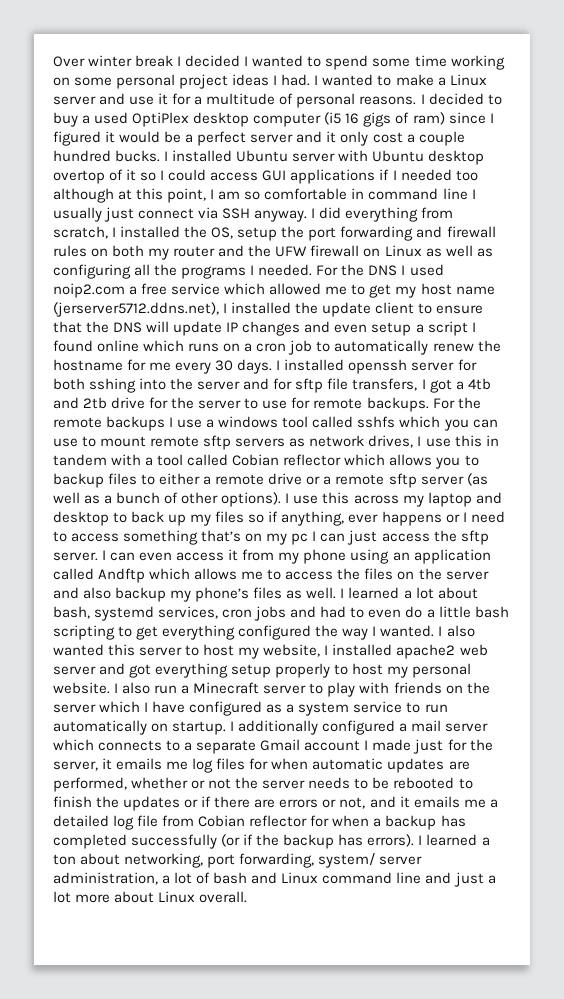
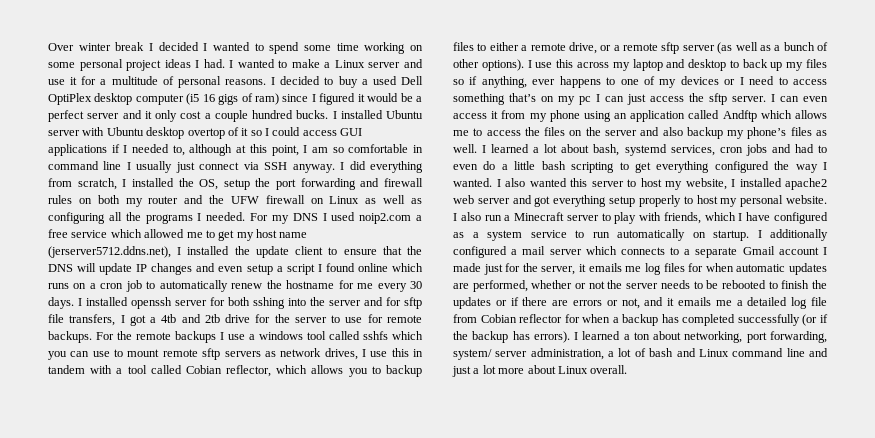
(129, 118) none -> [401,76,424,85] Dell
[455,170,478,181] too -> [172,145,185,156] to,
[341,264,365,276] the -> [271,215,289,224] my
[283,454,342,466] reflector -> [226,365,272,377] reflector,
[268,473,303,485] drive -> [568,42,597,54] drive,
(442, 518) none -> [606,76,719,88] to one of my devices
[393,682,490,694] [53,704,96,713] friends on the server -> [663,212,701,224] friends,

